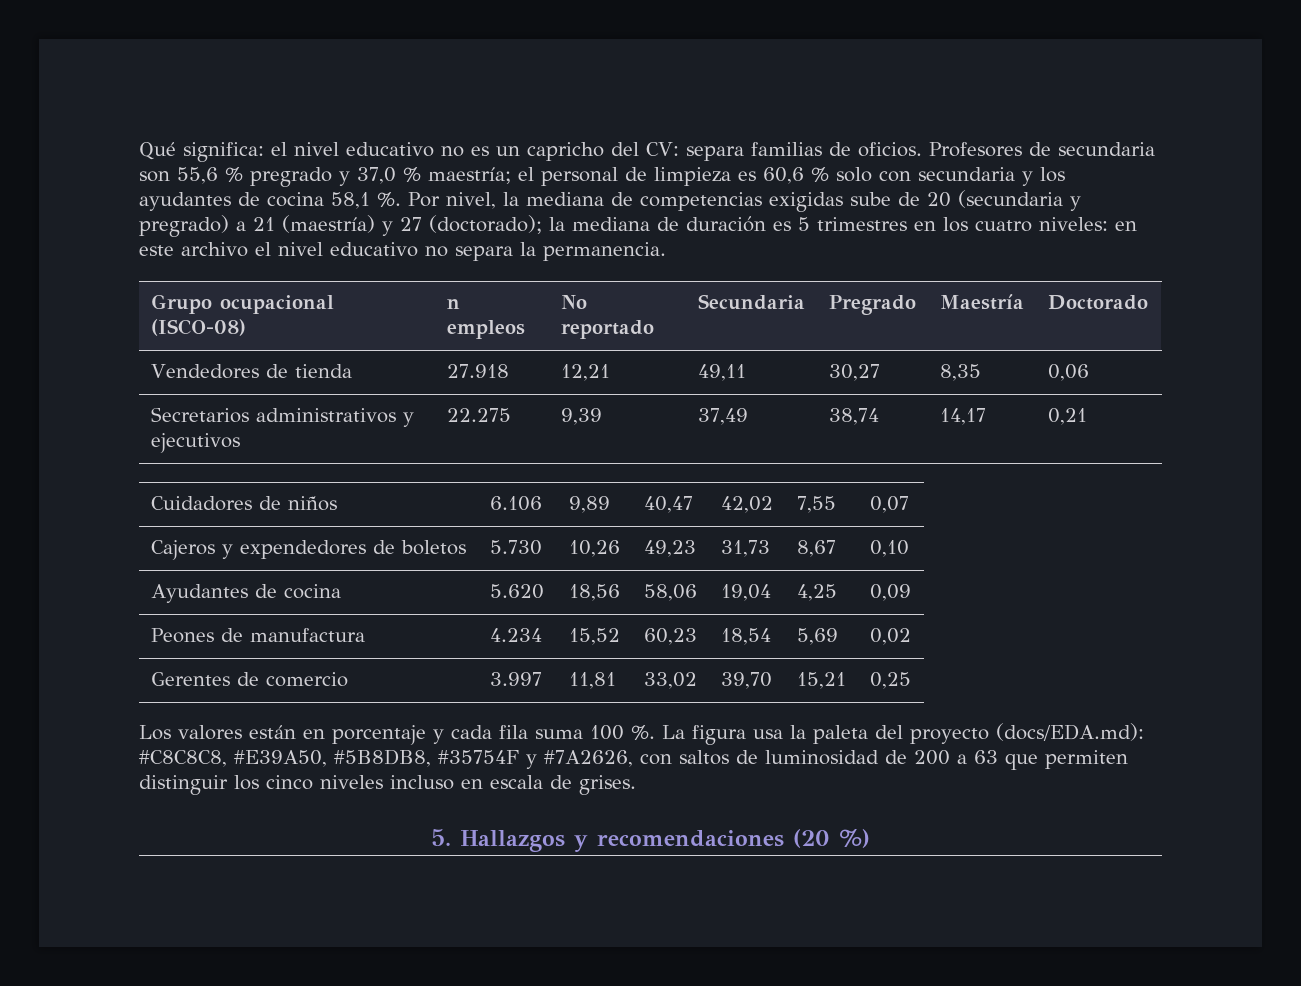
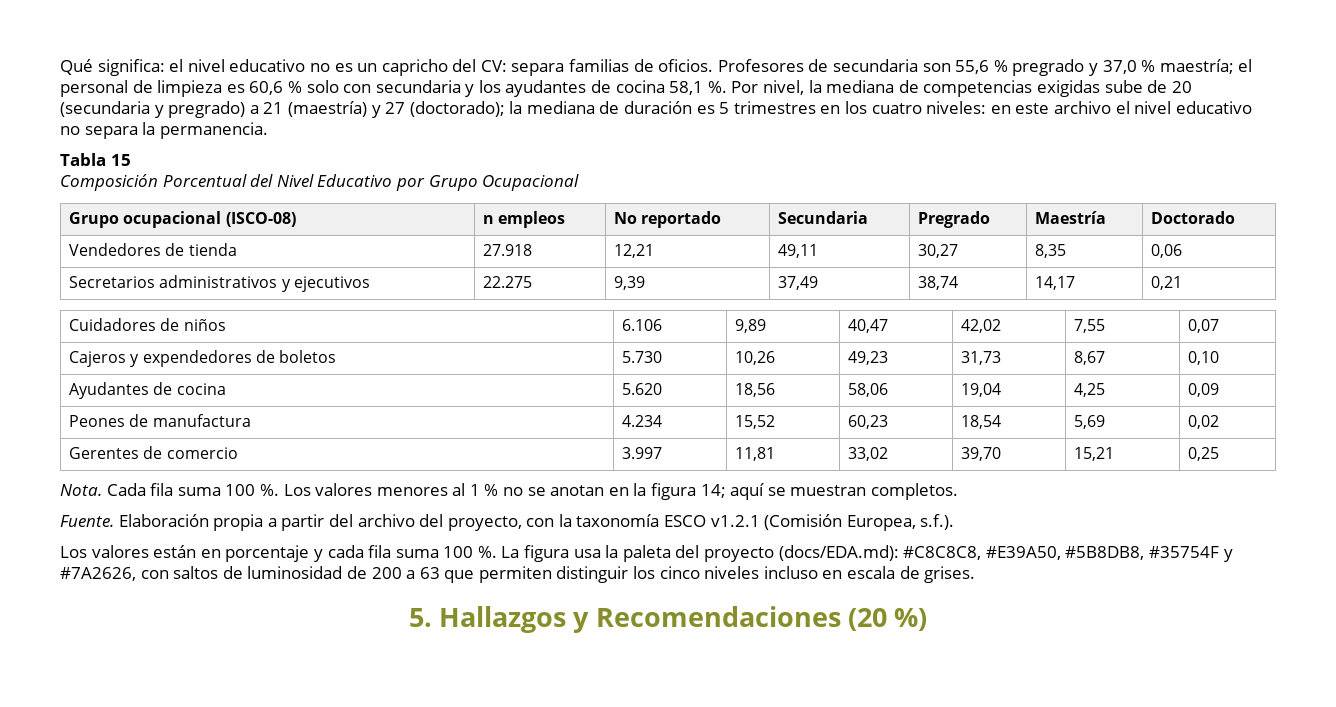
(666, 251) none -> [60,153,131,166] [60,174,580,191] // Tabla 15 // Composición Porcentual del Nivel Educativo por Grupo Ocupacional
(911, 680) none -> [60,483,958,500] [60,514,955,531] // Nota. Cada fila suma 100 %. Los valores menores al 1 % no se anotan en la figura 14; aquí se muestran completos. // Fuente. Elaboración propia a partir del archivo del proyecto, con la taxonomía ESCO v1.2.1 (Comisión Europea, s.f.).
[597,830,784,847] recomendaciones -> [595,606,841,627] Recomendaciones

